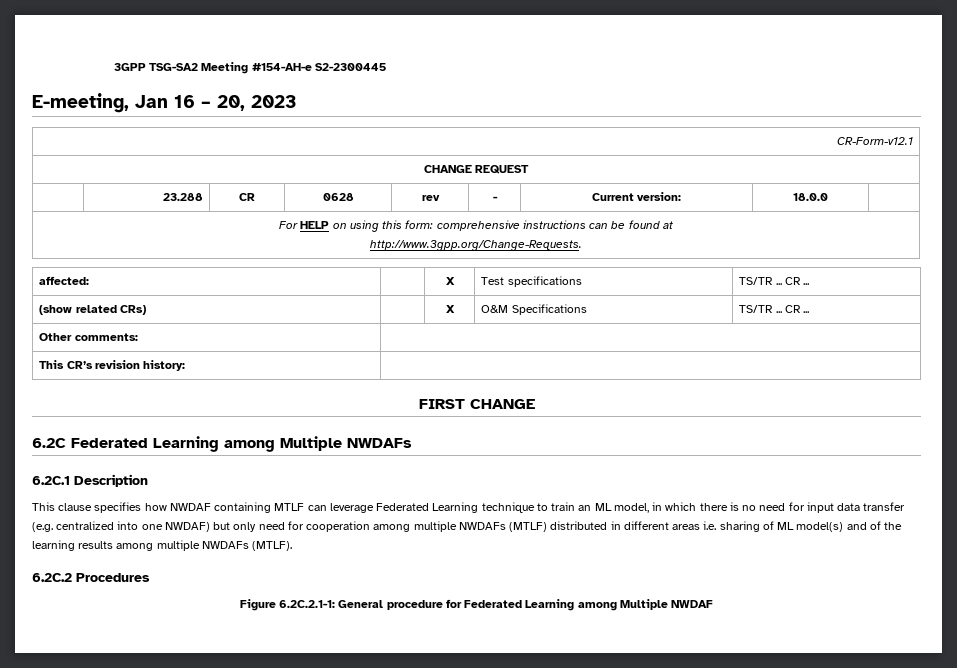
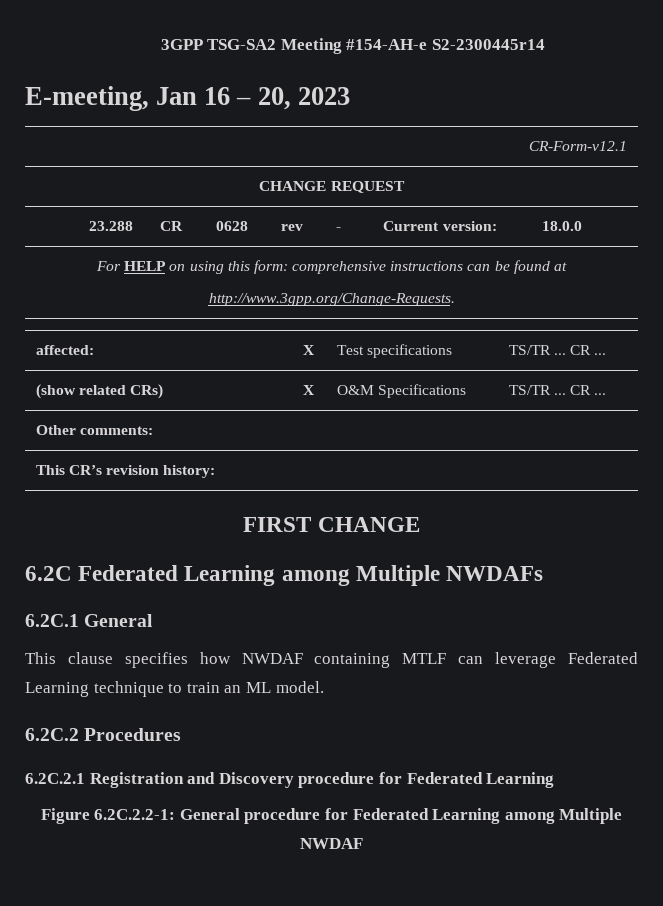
[314,63,386,71] S2-2300445 -> [431,39,545,50] S2-2300445r14
[74,474,148,487] Description -> [84,614,154,627] General
[613,502,906,513] [32,521,903,532] [32,540,293,551] [32,573,150,582] model, in which there is no need for input data transfer (e.g. centralized into one NWDAF) but only need for cooperation among multiple NWDAFs (MTLF) distributed in different areas i.e. sharing of ML model(s) and of the learning results among multiple NWDAFs (MTLF). // 6.2C.2 Procedures -> [275,681,324,693] [25,728,182,741] [25,772,555,788] model. // 6.2C.2 Procedures // 6.2C.2.1 Registration and Discovery procedure for Federated Learning
[279,600,336,608] 6.2C.2.1-1: -> [94,809,176,820] 6.2C.2.2-1:

